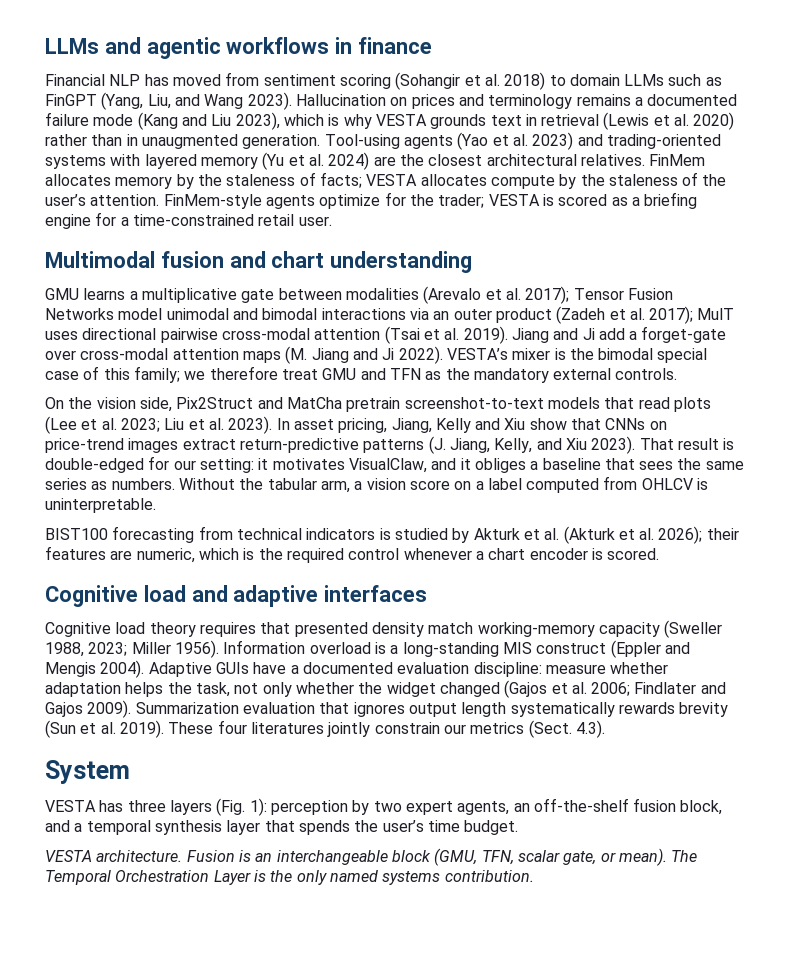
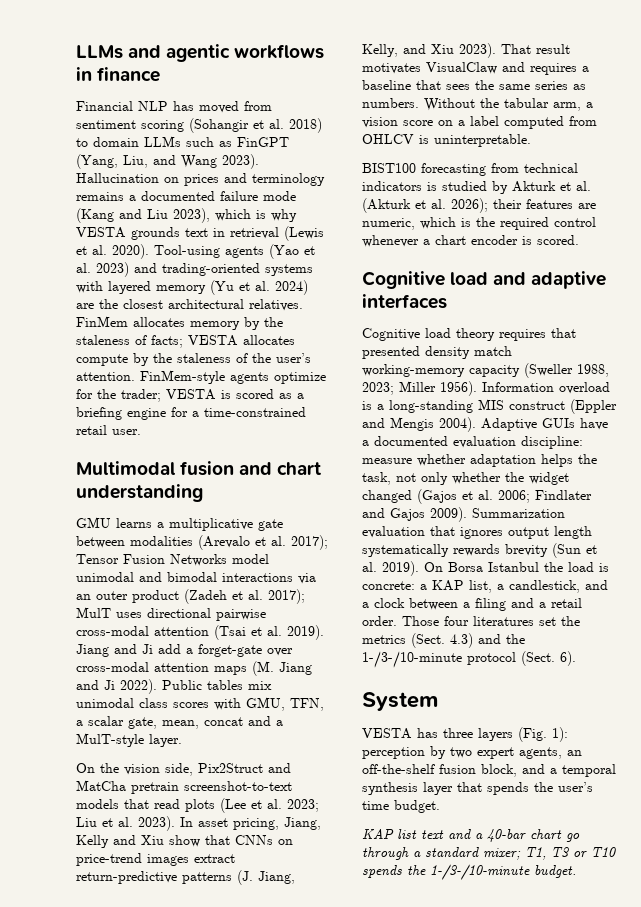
[693,112,735,130] [45,134,321,149] 2020) rather than in unaugmented generation. -> [112,244,149,259] 2020).
[446,348,708,363] [45,366,678,383] VESTA’s mixer is the bimodal special case of this family; we therefore treat GMU and TFN as the mandatory external controls. -> [162,680,272,690] [76,697,324,711] [76,716,283,729] [76,733,182,747] Public tables mix unimodal class scores with GMU, TFN, a scalar gate, mean, concat and a MulT-style layer.
[723,438,735,450] [45,456,526,473] is double-edged for our setting: it motivates VisualClaw, and it obliges -> [362,62,577,75] motivates VisualClaw and requires
[168,720,605,738] These four literatures jointly constrain our metrics (Sect. 4.3). -> [424,562,609,572] [362,580,608,593] [362,598,582,611] [362,616,580,626] [362,633,525,648] [362,651,576,668] On Borsa Istanbul the load is concrete: a KAP list, a candlestick, and a clock between a filing and a retail order. Those four literatures set the metrics (Sect. 4.3) and the 1-/3-/10-minute protocol (Sect. 6).
[45,848,698,866] [45,870,534,885] VESTA architecture. Fusion is an interchangeable block (GMU, TFN, scalar gate, or mean). The Temporal Orchestration Layer is the only named systems contribution. -> [362,829,580,842] [362,847,616,860] [362,864,576,880] KAP list text and a 40-bar chart go through a standard mixer; T1, T3 or T10 spends the 1-/3-/10-minute budget.

